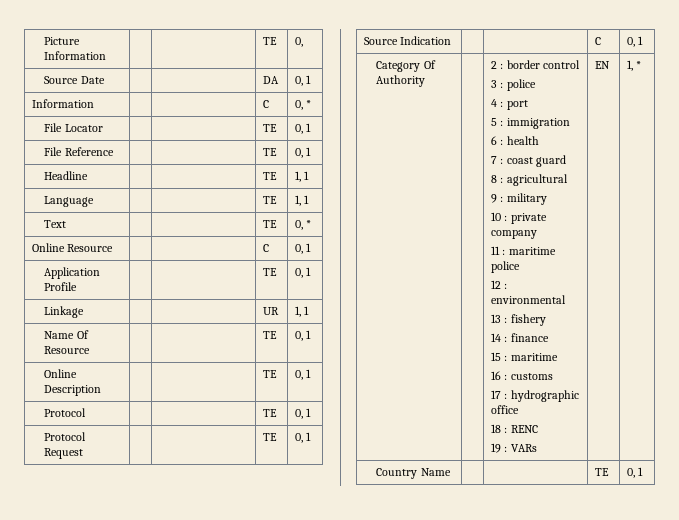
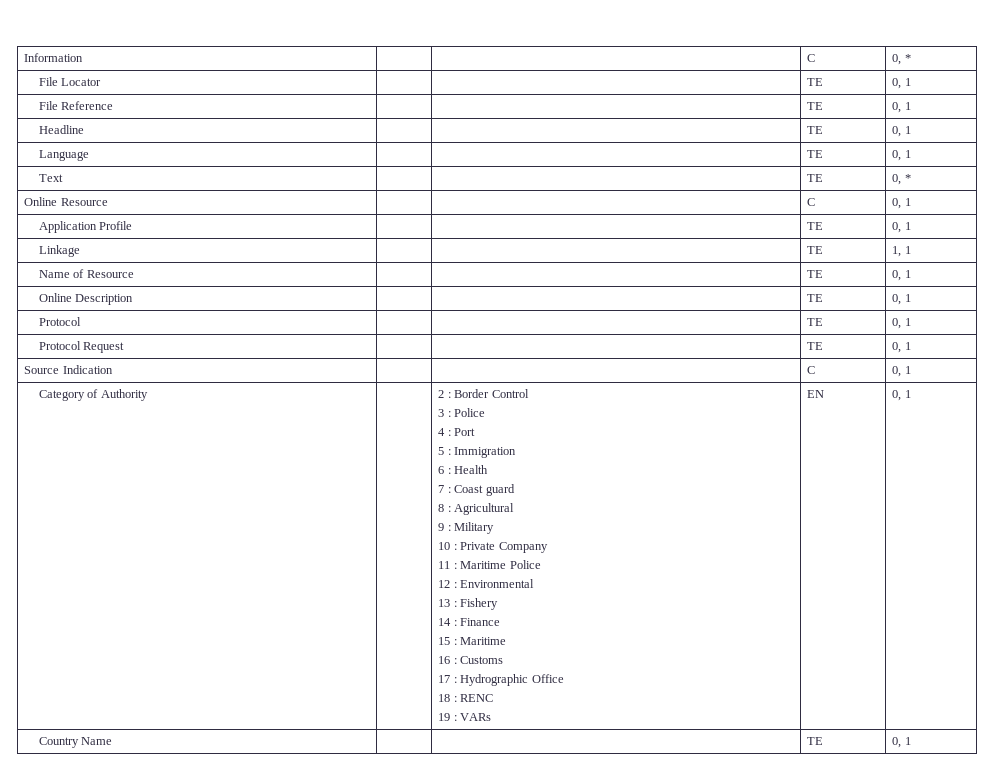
[44,37,81,45] [44,51,107,60] [263,37,278,45] [295,37,304,47] [44,76,105,84] [263,76,280,84] [295,75,312,86] Picture Information | | | TE | 0, // Source Date | | | DA | 0, 1 // -> (24, 57) none
[295,171,302,182] 1, -> [892,126,902,137] 0,
[295,195,302,206] 1, -> [892,150,902,161] 0,
[263,307,280,315] UR -> [807,246,824,254] TE
[76,330,89,339] Of -> [73,269,85,278] of
[423,60,436,69] Of -> [87,389,99,398] of
[506,60,580,69] border control -> [454,389,529,398] Border Control
[506,79,536,91] police -> [454,408,486,417] Police
[506,100,528,110] port -> [454,428,476,436] Port
[506,118,570,129] immigration -> [454,447,517,458] Immigration
[506,136,539,145] health -> [454,465,489,474] Health
[506,157,533,164] coast -> [454,485,484,493] Coast
[506,174,568,186] agricultural -> [454,503,515,515] Agricultural
[506,193,547,205] military -> [454,522,495,534] Military
[510,213,547,224] [491,230,538,239] private company -> [460,542,548,553] Private Company
[508,247,556,255] [491,261,521,273] maritime police -> [460,560,541,569] Maritime Police
[491,295,567,304] environmental -> [460,579,535,588] Environmental
[510,314,546,326] fishery -> [460,598,499,610] Fishery
[510,333,549,342] finance -> [460,618,501,626] Finance
[510,353,558,361] maritime -> [460,637,507,645] Maritime
[510,373,553,380] customs -> [460,656,504,664] Customs
[510,390,579,402] [491,405,520,414] hydrographic office -> [460,674,564,686] Hydrographic Office
[627,60,642,71] 1, * -> [892,390,911,401] 0, 1

